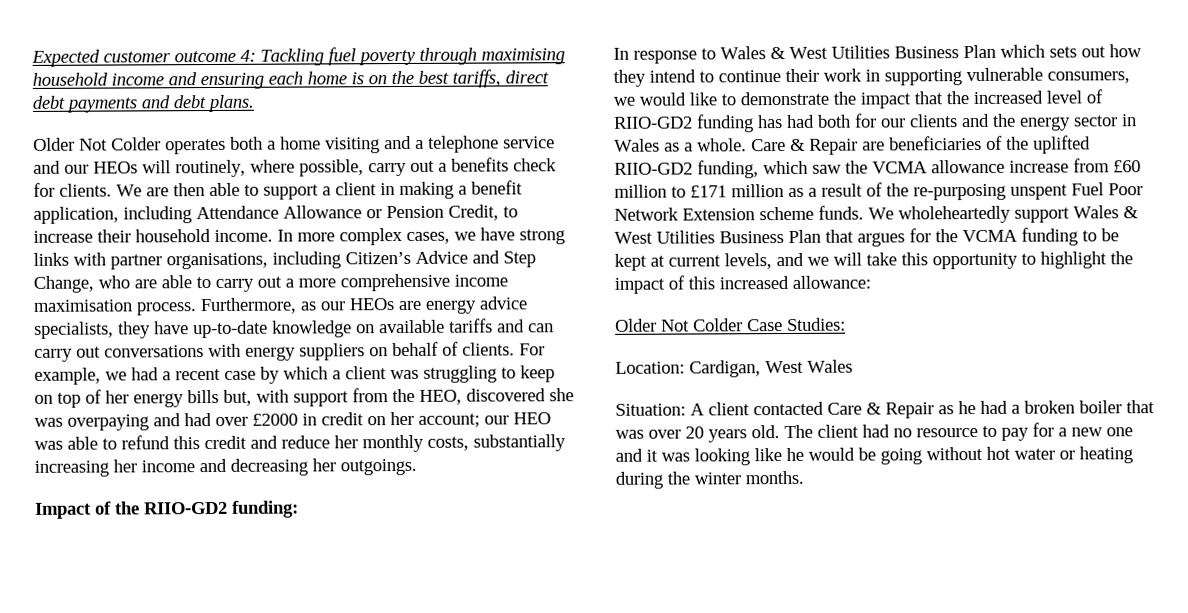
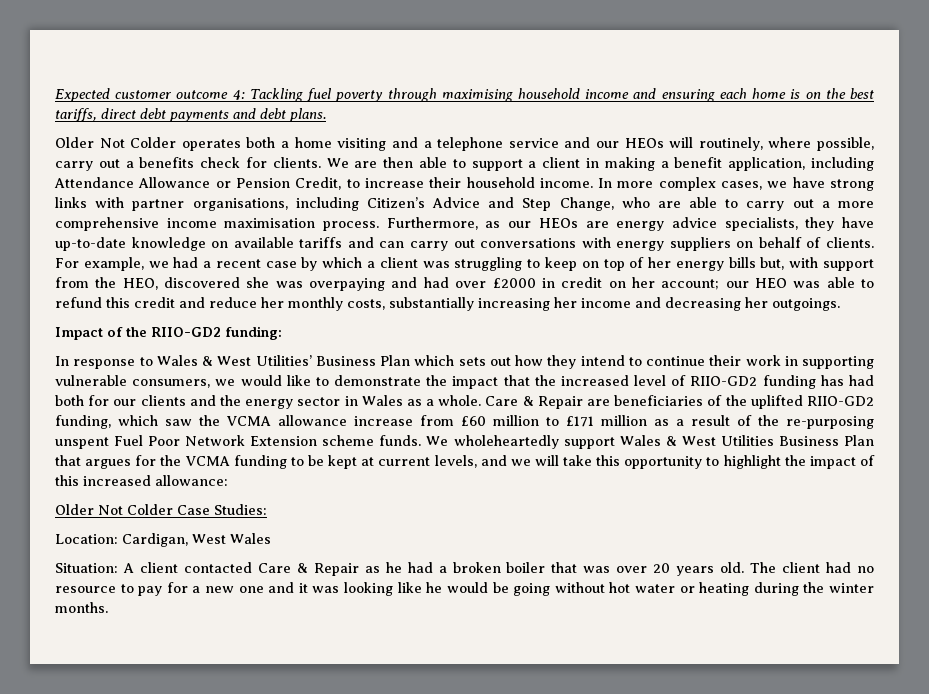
[831,45,890,59] Utilities -> [255,355,312,366] Utilities’

